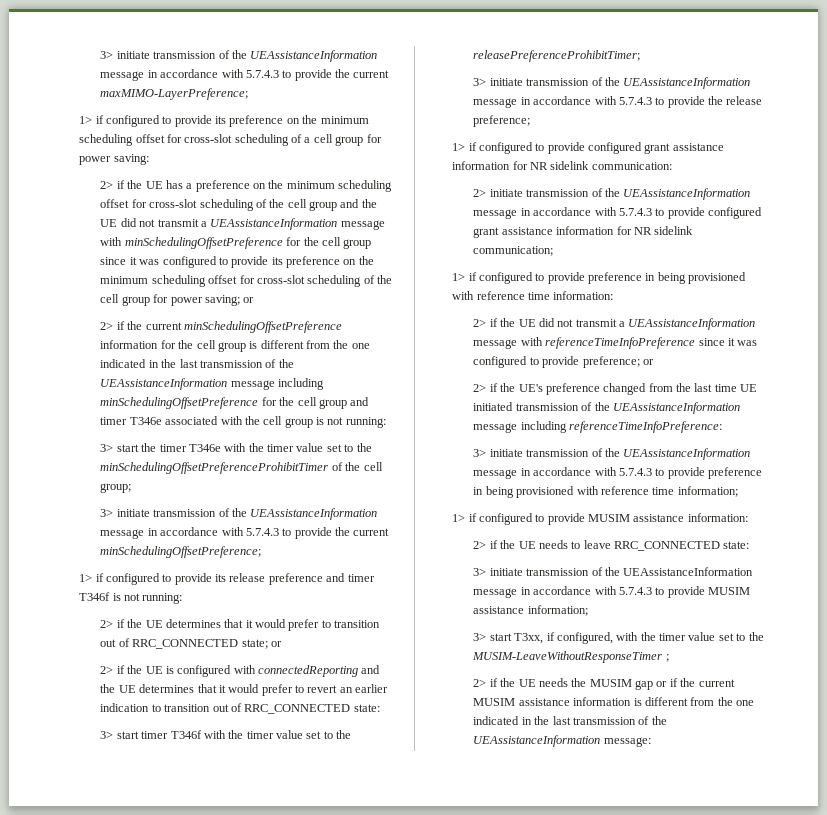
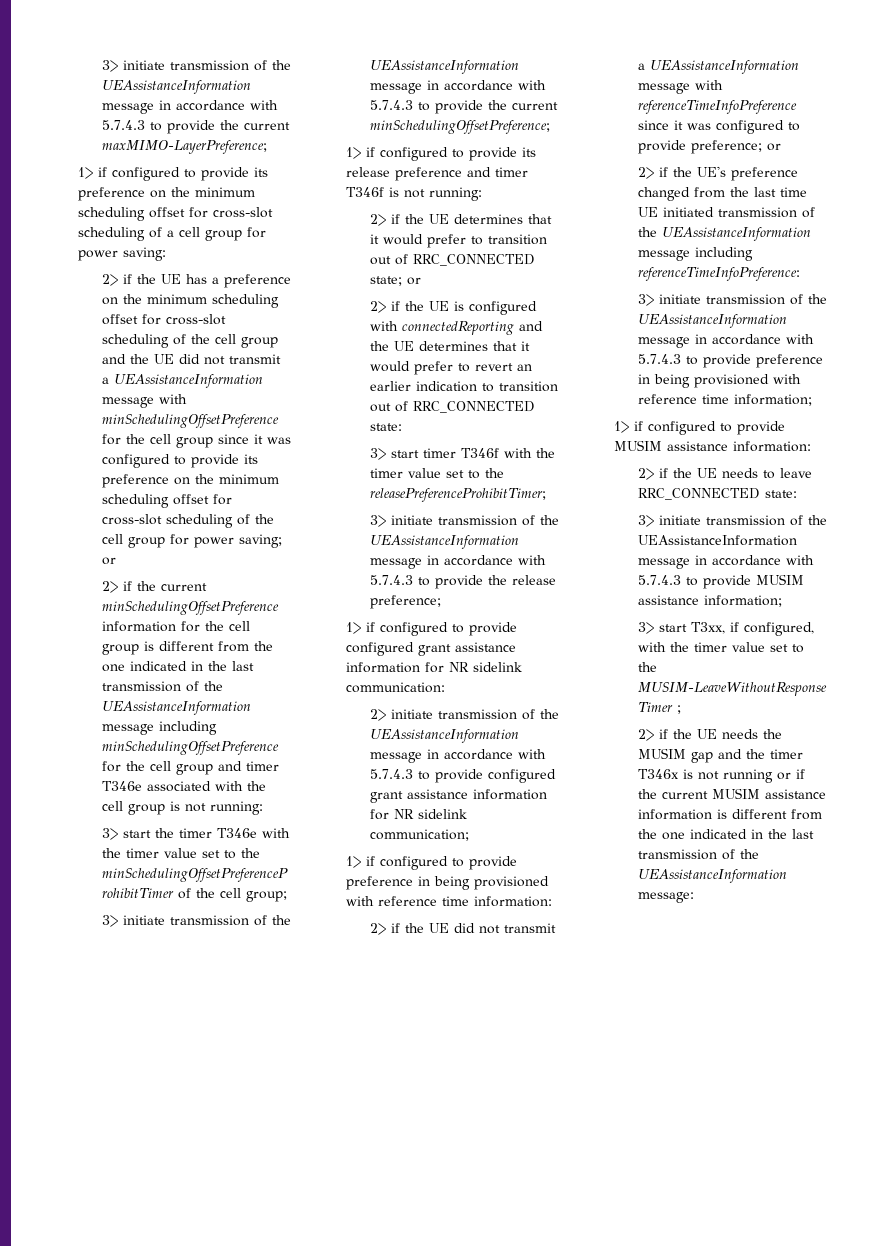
(654, 685) none -> [717,749,803,759] [637,769,773,783] and the timer T346x is not running

